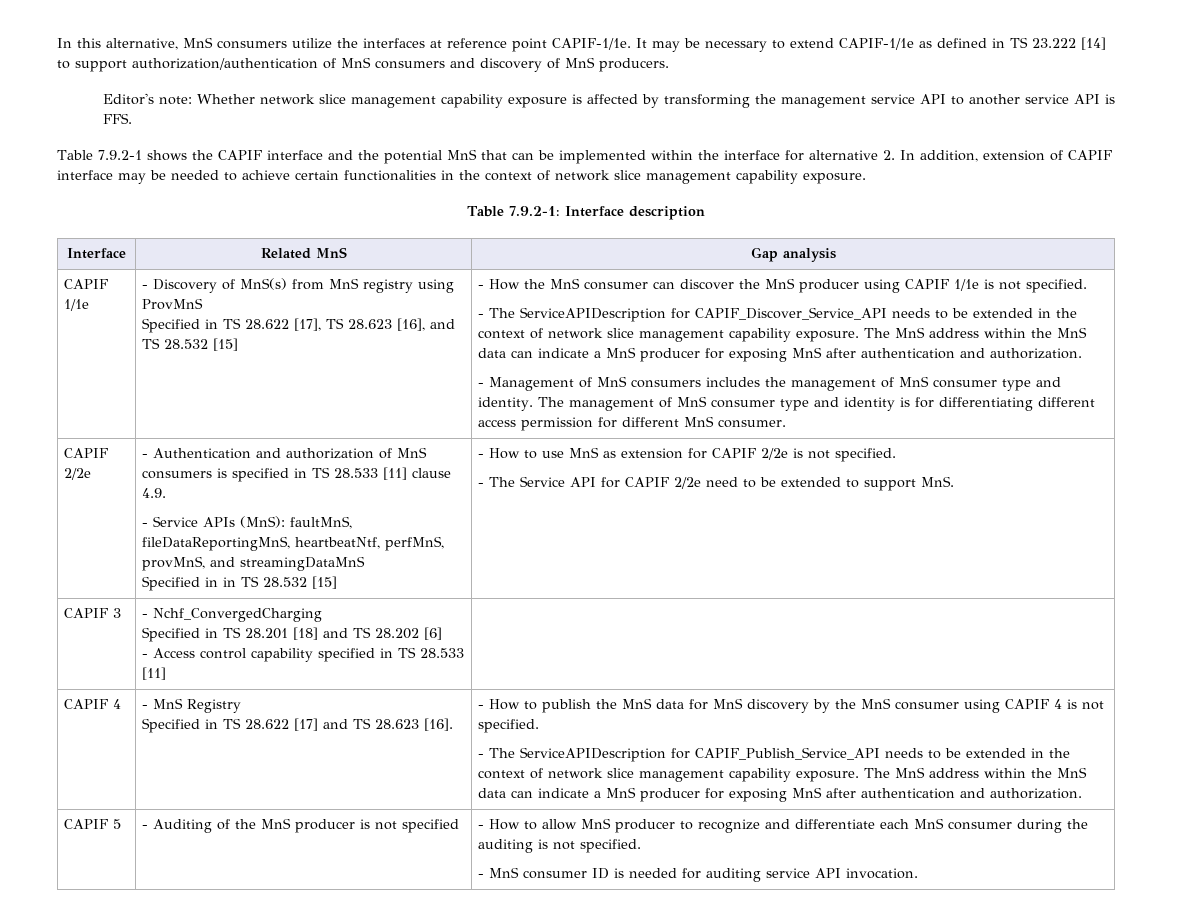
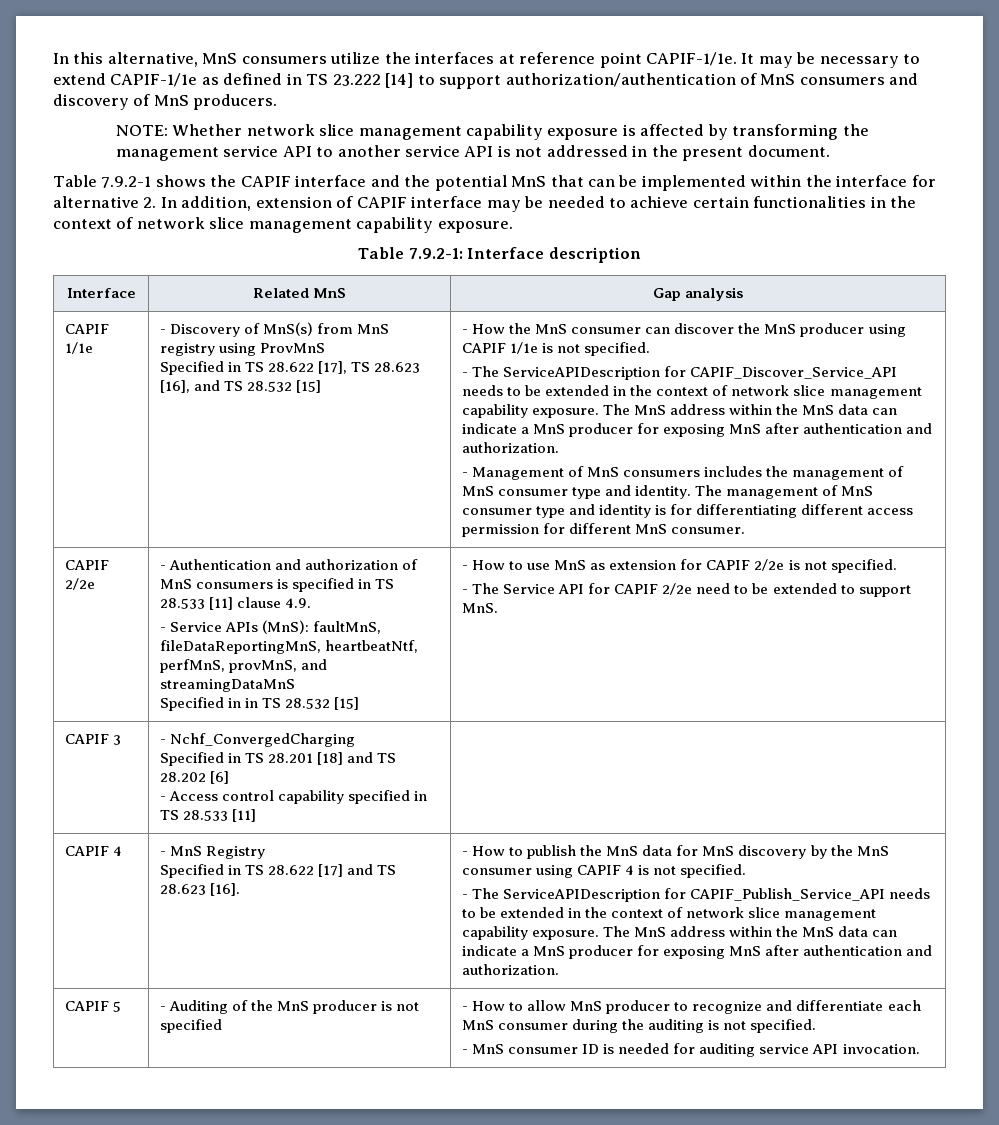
[102,93,192,105] Editor's note: -> [115,125,168,136] NOTE:
[102,113,132,124] FFS. -> [515,145,830,161] not addressed in the present document.

